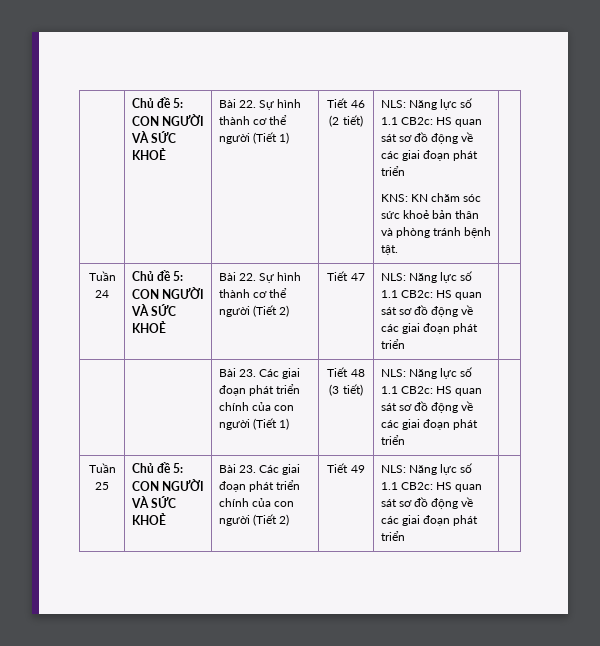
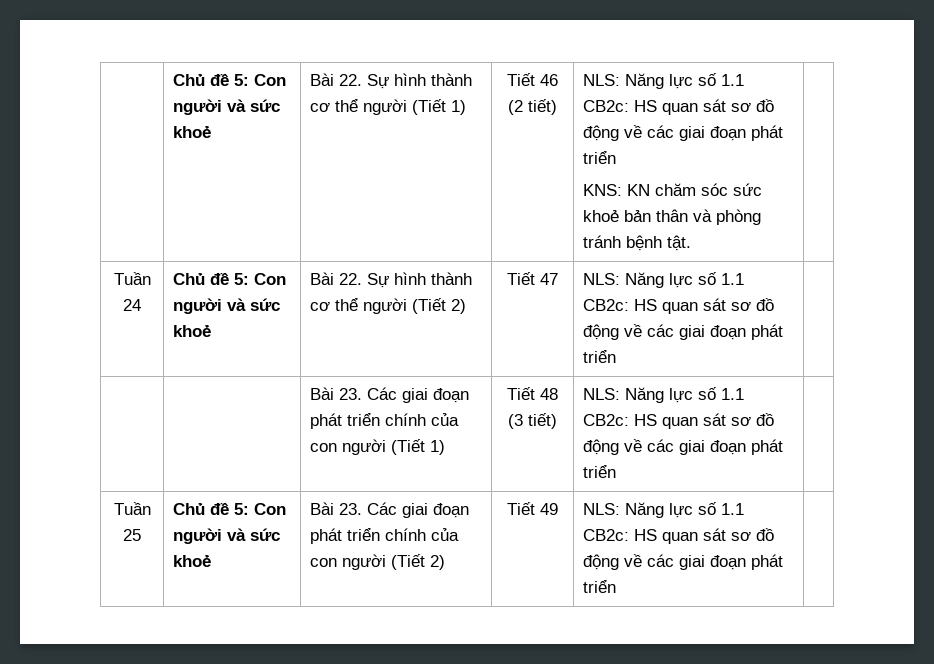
[131,97,183,108] [131,114,204,126] [130,131,176,143] [131,148,166,160] | Chủ đề 5: CON NGƯỜI VÀ SỨC KHOẺ -> [172,74,286,86] [172,99,280,115] [172,126,211,138] | Chủ đề 5: Con người và sức khoẻ
[131,287,204,299] [130,304,176,316] [131,321,166,333] CON NGƯỜI VÀ SỨC KHOẺ -> [253,273,286,285] [172,298,280,314] [172,325,211,337] Con người và sức khoẻ
[131,479,204,491] [130,496,176,508] [131,513,166,525] CON NGƯỜI VÀ SỨC KHOẺ -> [253,503,286,515] [172,528,280,544] [172,555,211,567] Con người và sức khoẻ

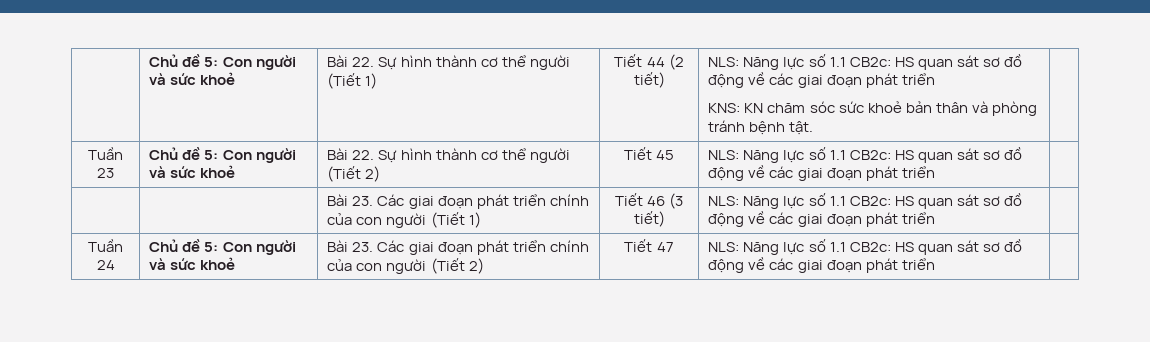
[540,74,558,86] 46 -> [646,57,665,67] 44
[123,299,141,311] 24 -> [97,168,114,178] 23
[540,273,558,285] 47 -> [656,150,675,160] 45
[540,388,558,400] 48 -> [647,196,665,206] 46
[123,529,141,541] 25 -> [96,260,115,270] 24
[540,503,558,515] 49 -> [656,242,674,252] 47

